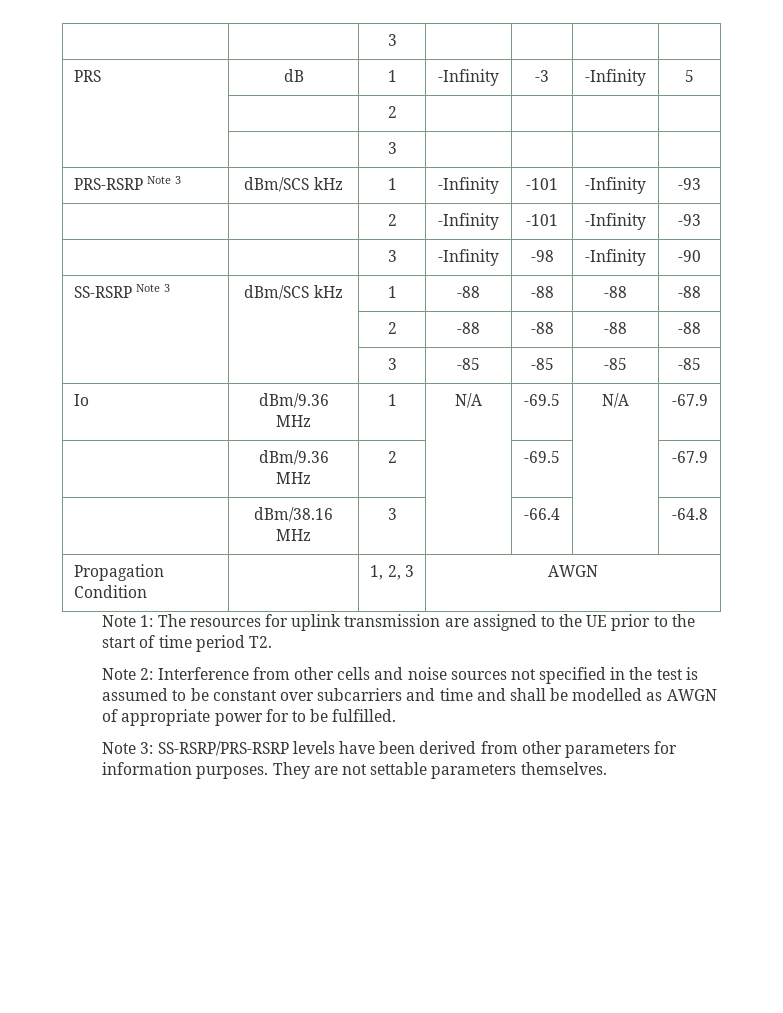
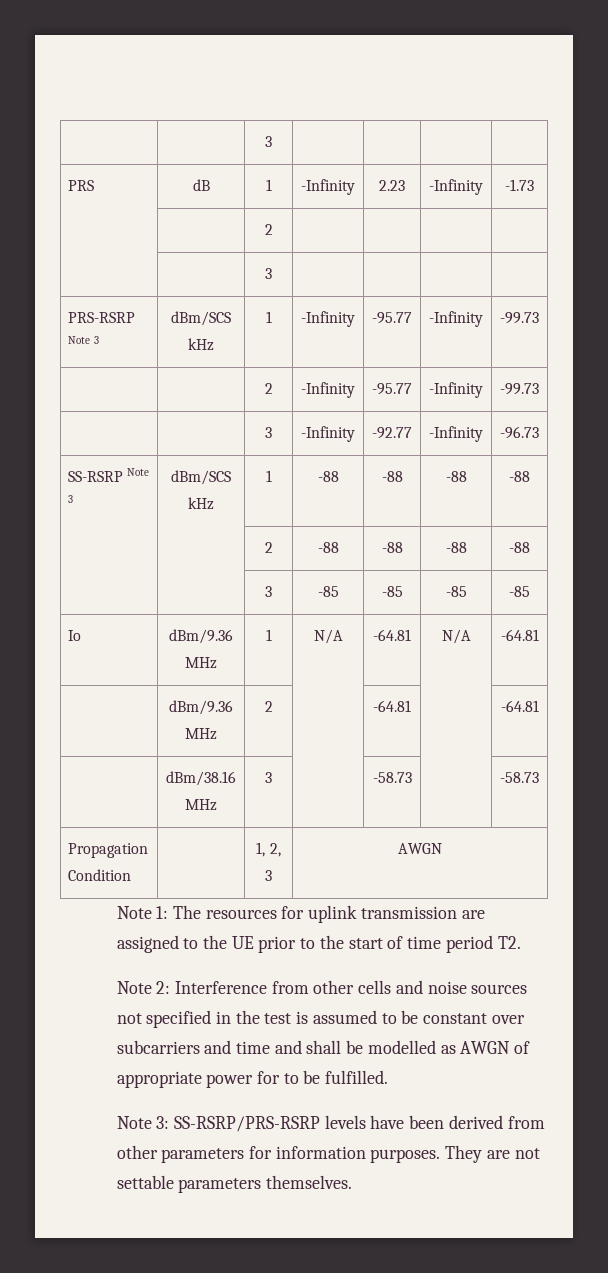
[535,70,549,82] [585,69,646,86] [685,70,694,82] -3 | -Infinity | 5 -> [379,180,405,191] [429,179,483,195] [505,179,534,191] 2.23 | -Infinity | -1.73
[526,178,558,190] [585,177,646,194] [678,178,701,190] -101 | -Infinity | -93 -> [372,312,412,324] [429,311,483,327] [500,312,539,324] -95.77 | -Infinity | -99.73
[526,214,558,226] [585,213,646,230] [678,214,701,226] -101 | -Infinity | -93 -> [372,383,412,395] [429,382,483,398] [500,383,539,395] -95.77 | -Infinity | -99.73
[530,250,554,262] [585,249,646,266] [678,250,701,262] -98 | -Infinity | -90 -> [372,427,412,439] [429,426,483,442] [500,426,539,439] -92.77 | -Infinity | -96.73
[524,394,560,406] [602,393,629,408] [671,394,708,406] -69.5 | N/A | -67.9 -> [373,629,411,641] [441,629,471,644] [500,629,539,641] -64.81 | N/A | -64.81
[524,451,560,463] [671,451,708,463] -69.5 | | -67.9 -> [373,700,411,712] [500,700,539,712] -64.81 | | -64.81
[524,508,560,520] [671,508,708,520] -66.4 | | -64.8 -> [372,772,412,783] [500,772,539,783] -58.73 | | -58.73

